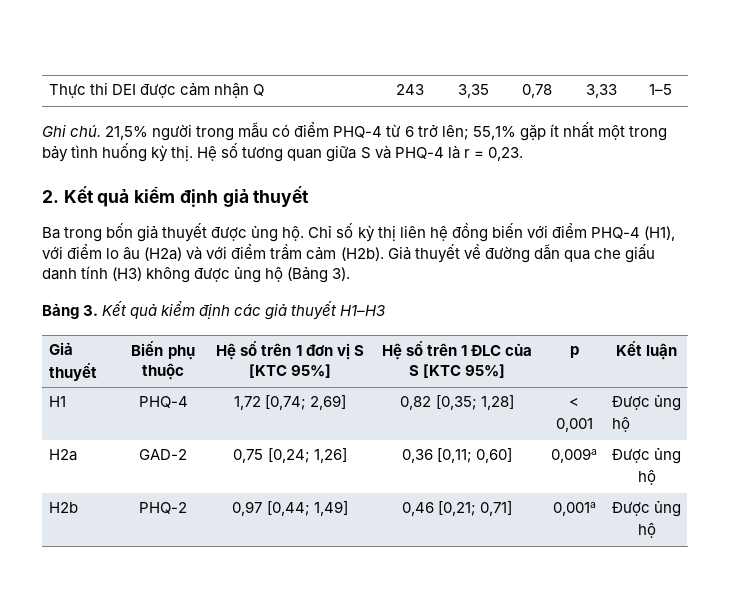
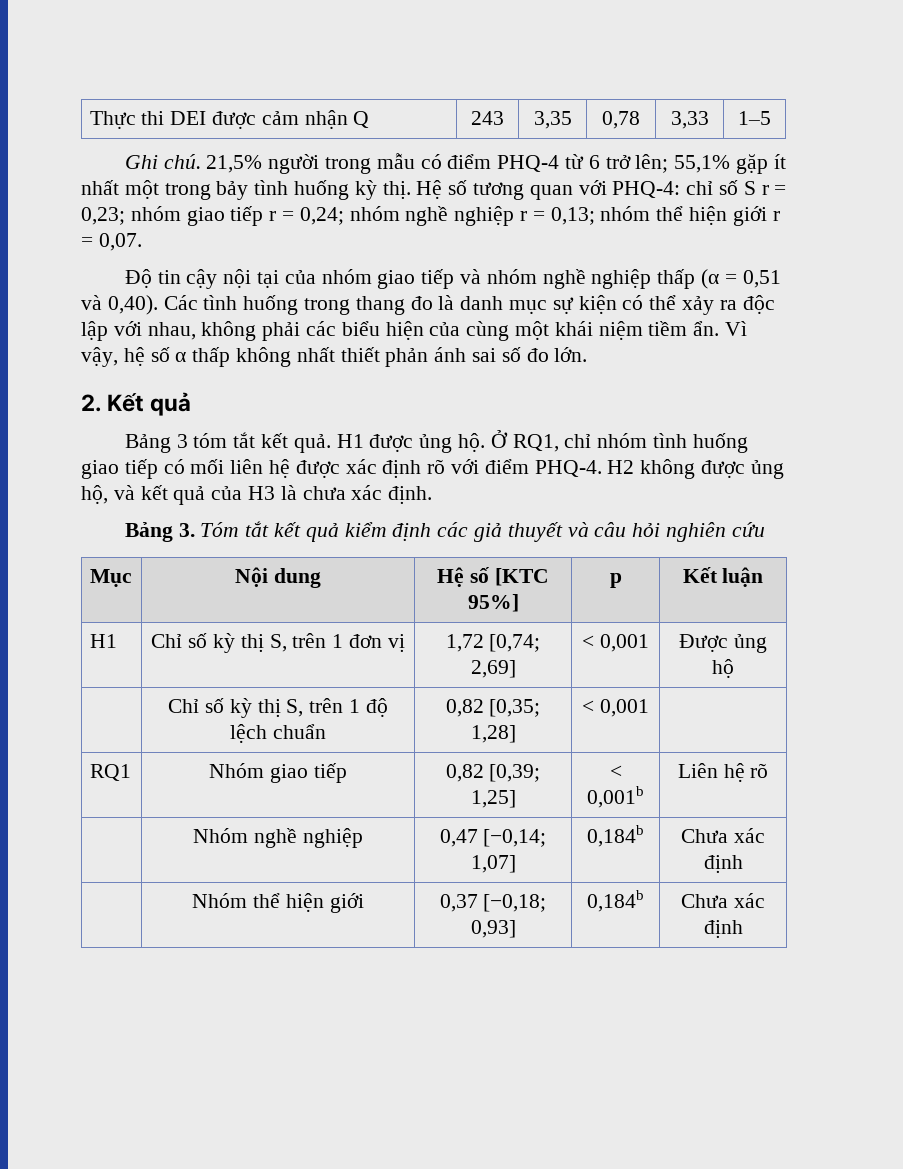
[326,145,523,162] [42,186,310,207] [42,223,675,242] [42,244,655,263] [42,266,351,283] giữa S và PHQ-4 là r = 0,23. // 2. Kết quả kiểm định giả thuyết // Ba trong bốn giả thuyết được ủng hộ. Chỉ số kỳ thị liên hệ đồng biến với điểm PHQ-4 (H1), với điểm lo âu (H2a) và với điểm trầm cảm (H2b). Giả thuyết về đường dẫn qua che giấu danh tính (H3) không được ủng hộ (Bảng 3). -> [578,180,787,198] [81,206,780,226] [81,233,142,251] [124,269,781,289] [81,295,775,315] [81,321,748,341] [81,347,588,367] [81,392,192,416] [124,430,748,453] [81,459,784,479] [81,485,433,505] với PHQ-4: chỉ số S r = 0,23; nhóm giao tiếp r = 0,24; nhóm nghề nghiệp r = 0,13; nhóm thể hiện giới r = 0,07. // Độ tin cậy nội tại của nhóm giao tiếp và nhóm nghề nghiệp thấp (α = 0,51 và 0,40). Các tình huống trong thang đo là danh mục sự kiện có thể xảy ra độc lập với nhau, không phải các biểu hiện của cùng một khái niệm tiềm ẩn. Vì vậy, hệ số α thấp không nhất thiết phản ánh sai số đo lớn. // 2. Kết quả // Bảng 3 tóm tắt kết quả. H1 được ủng hộ. Ở RQ1, chỉ nhóm tình huống giao tiếp có mối liên hệ được xác định rõ với điểm PHQ-4. H2 không được ủng hộ, và kết quả của H3 là chưa xác định.
[102,301,128,316] Kết -> [200,521,301,537] Tóm tắt kết
[340,305,386,316] [48,342,73,355] [48,363,97,381] [131,341,195,360] [142,363,184,380] [216,341,364,360] [248,364,332,378] [381,341,533,360] [408,365,419,376] H1–H3 // Giả thuyết | Biến phụ thuộc | Hệ số trên 1 đơn vị S [KTC 95%] | Hệ số trên 1 ĐLC của S -> [567,522,765,542] [89,569,132,587] [235,567,321,588] [437,567,489,587] và câu hỏi nghiên cứu // Mục | Nội dung | Hệ số
[138,396,188,408] [233,395,347,410] PHQ-4 | 1,72 [0,74; 2,69] -> [151,633,405,653] [445,634,541,652] [470,660,516,678] [582,634,649,652] [679,634,767,653] [712,659,734,678] [168,698,388,718] [230,724,326,743] Chỉ số kỳ thị S, trên 1 đơn vị | 1,72 [0,74; 2,69] | < 0,001 | Được ủng hộ // | Chỉ số kỳ thị S, trên 1 độ lệch chuẩn
[611,395,681,411] [611,416,630,432] [48,449,77,461] [139,449,187,460] [233,448,347,463] [401,448,513,463] [551,448,597,463] [611,448,682,464] [637,469,656,485] [48,502,78,513] [139,502,187,514] [232,501,348,516] [401,501,513,516] [552,502,596,516] [611,501,682,517] [637,522,656,538] Được ủng hộ // H2a | GAD-2 | 0,75 [0,24; 1,26] | 0,36 [0,11; 0,60] | 0,009a | Được ủng hộ // H2b | PHQ-2 | 0,97 [0,44; 1,49] | 0,46 [0,21; 0,71] | 0,001a | Được ủng hộ -> [89,764,131,781] [209,763,347,783] [445,764,541,782] [470,790,516,808] [609,765,622,778] [587,786,644,808] [677,763,769,782] [193,828,363,848] [439,829,547,847] [470,855,516,873] [587,825,644,847] [681,828,765,843] [703,855,743,873] [192,893,364,913] [439,894,547,912] [470,920,516,938] [587,890,644,912] [681,893,765,908] [703,920,743,938] // RQ1 | Nhóm giao tiếp | 0,82 [0,39; 1,25] | < 0,001b | Liên hệ rõ // | Nhóm nghề nghiệp | 0,47 [−0,14; 1,07] | 0,184b | Chưa xác định // | Nhóm thể hiện giới | 0,37 [−0,18; 0,93] | 0,184b | Chưa xác định

